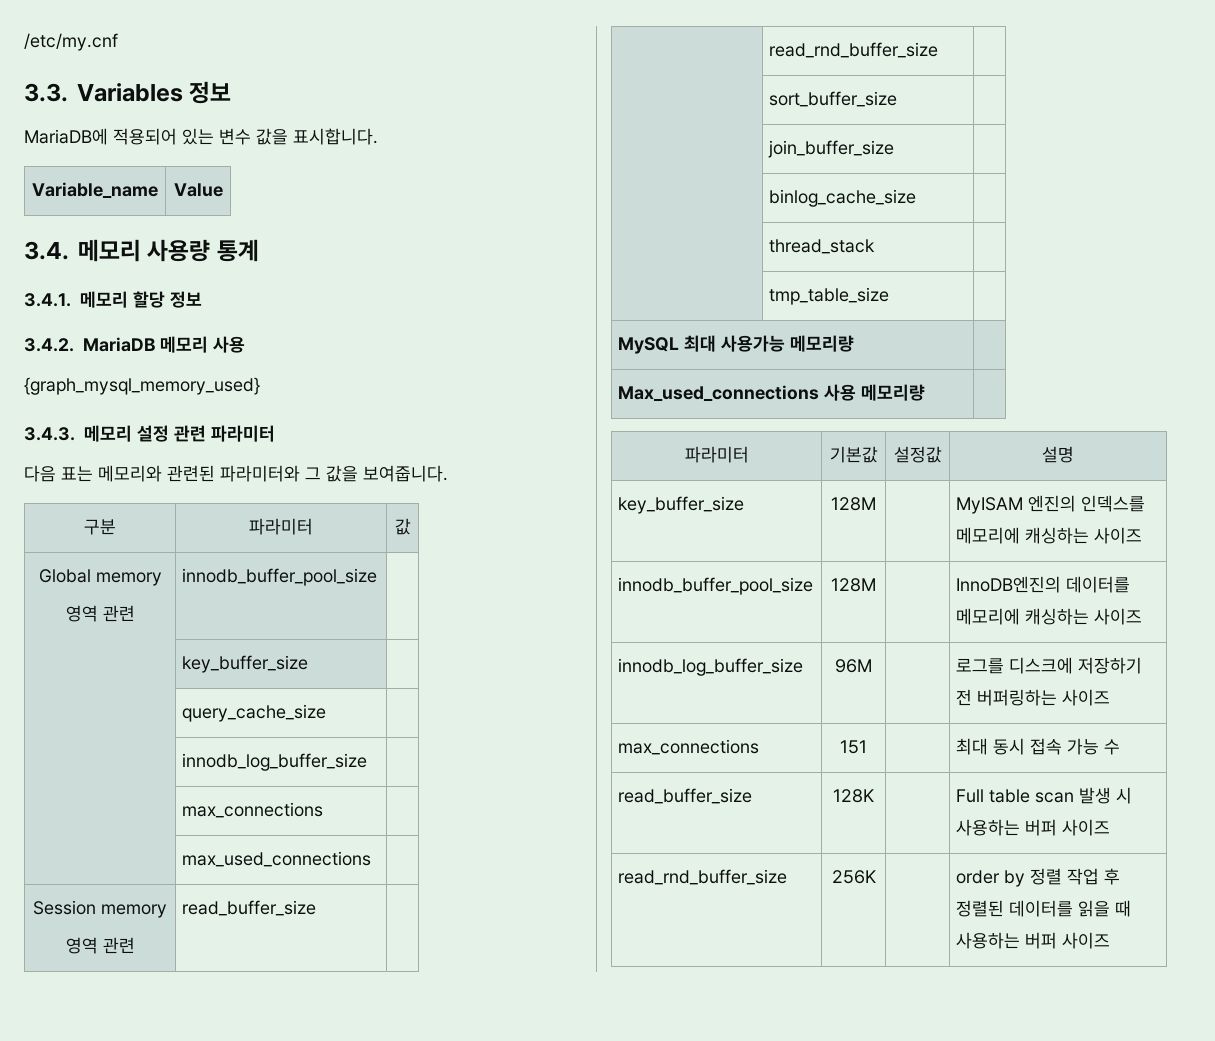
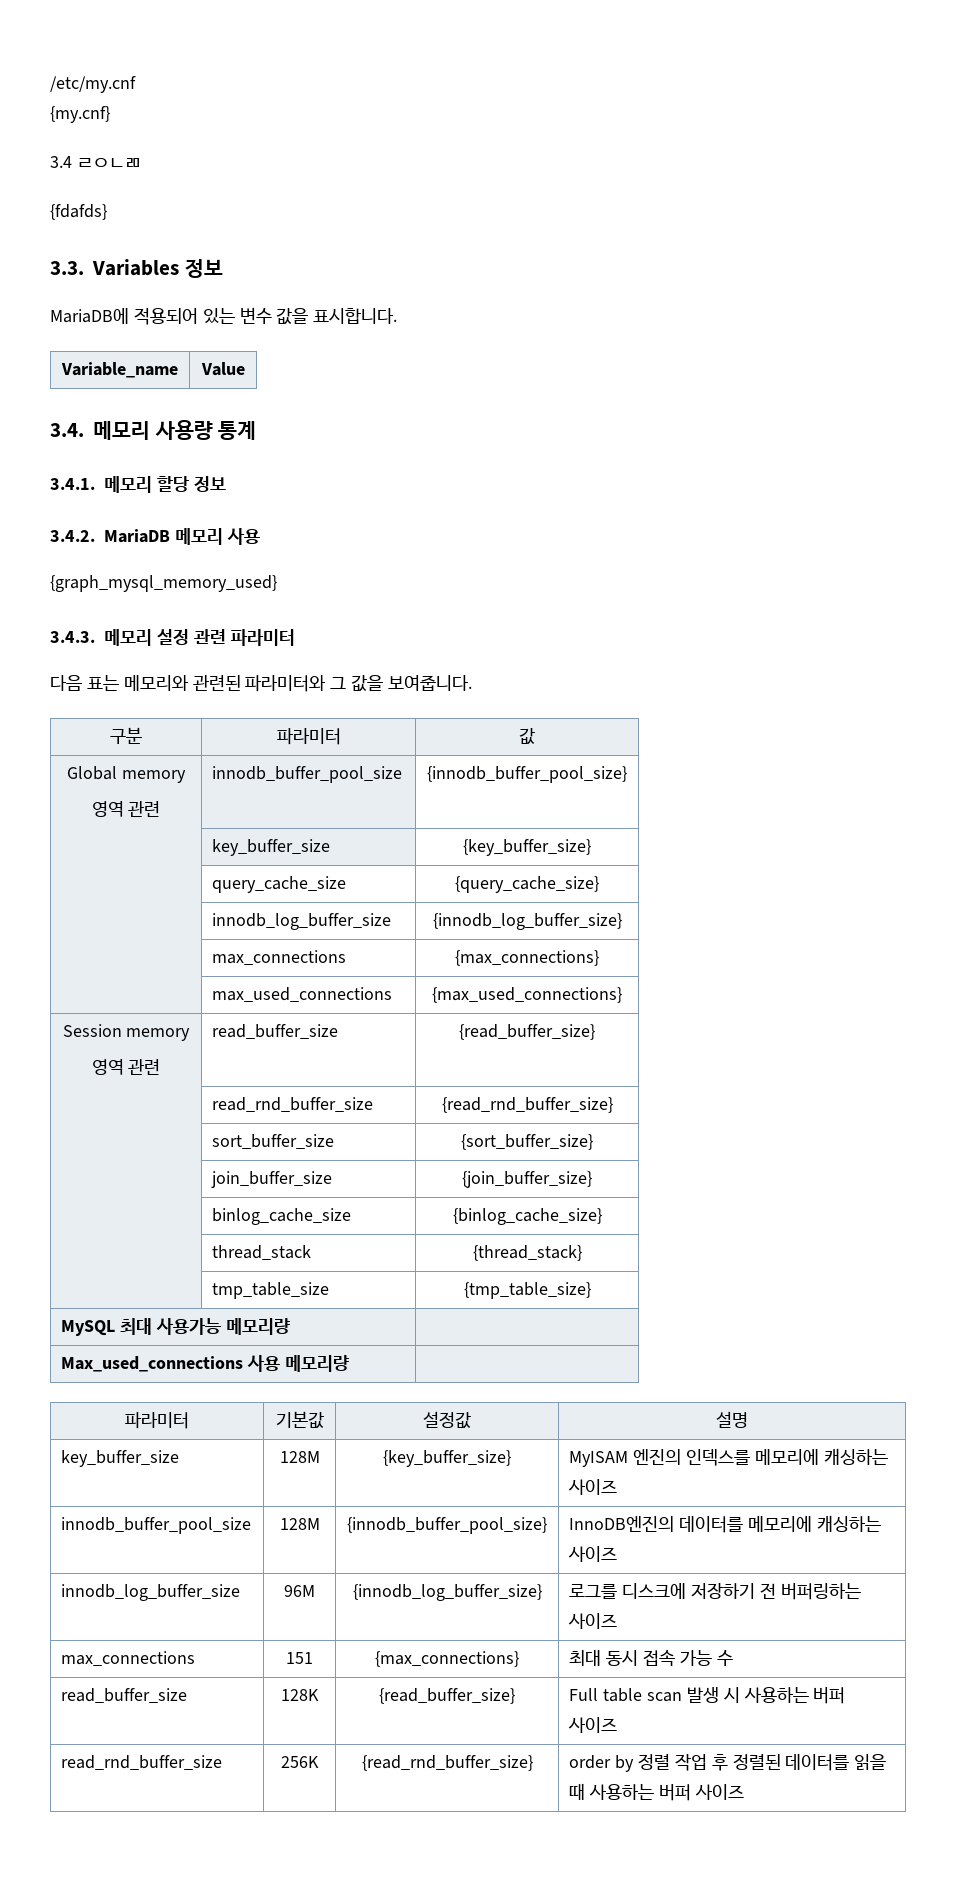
(118, 42) none -> [50,106,110,123] [50,156,141,168] [50,204,107,220] // {my.cnf} // 3.4 ㄹㅇㄴㄻ // {fdafds}
[182,655,309,673] // | key_buffer_size | -> [427,766,627,783] [212,839,331,856] [463,839,591,856] {innodb_buffer_pool_size} // | key_buffer_size | {key_buffer_size}
[182,753,368,771] [182,802,324,818] // | innodb_log_buffer_size | // | max_connections | -> [455,876,599,893] [212,913,392,930] [432,913,622,930] [212,950,347,965] [455,950,599,966] {query_cache_size} // | innodb_log_buffer_size | {innodb_log_buffer_size} // | max_connections | {max_connections}
(372, 859) none -> [432,987,622,1003] {max_used_connections}
[769,42,939,58] // | read_rnd_buffer_size | -> [459,1024,595,1040] [212,1097,374,1112] [441,1097,613,1113] {read_buffer_size} // | read_rnd_buffer_size | {read_rnd_buffer_size}
(898, 99) none -> [461,1134,593,1150] {sort_buffer_size}
(895, 149) none -> [462,1171,592,1188] {join_buffer_size}
(917, 198) none -> [452,1208,602,1225] {binlog_cache_size}
(876, 246) none -> [472,1245,582,1261] {thread_stack}
(890, 296) none -> [463,1282,591,1299] {tmp_table_size}
(876, 504) none -> [383,1450,511,1467] {key_buffer_size}
(876, 585) none -> [347,1517,547,1534] {innodb_buffer_pool_size}
(872, 666) none -> [352,1584,542,1601] {innodb_log_buffer_size}
(867, 747) none -> [375,1651,519,1667] {max_connections}
(874, 796) none -> [379,1688,515,1704] {read_buffer_size}
(876, 877) none -> [361,1755,533,1771] {read_rnd_buffer_size}

